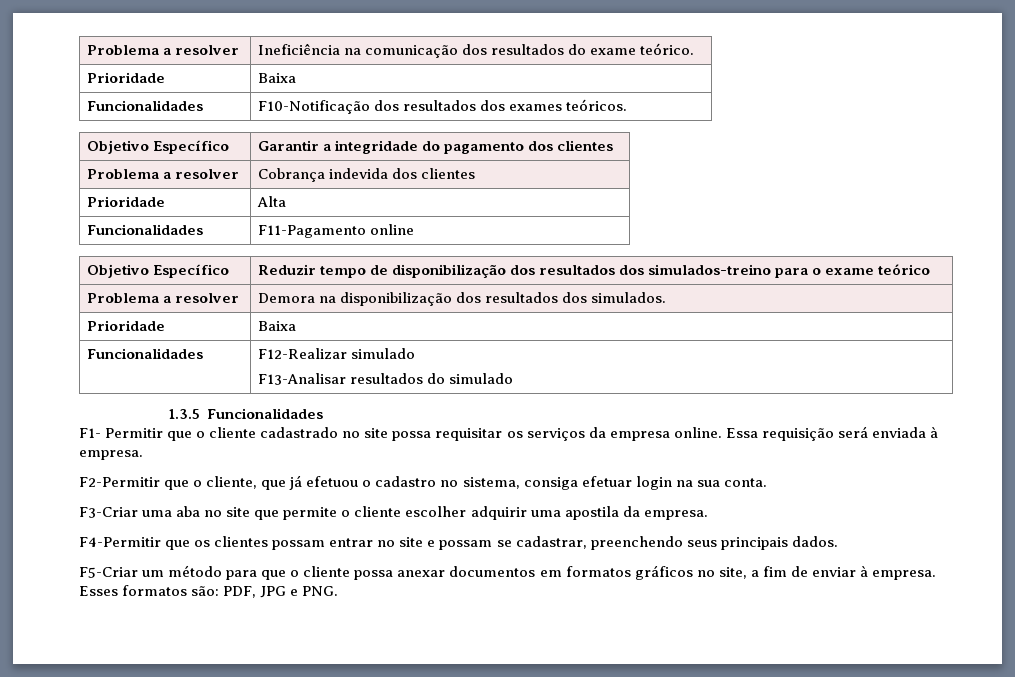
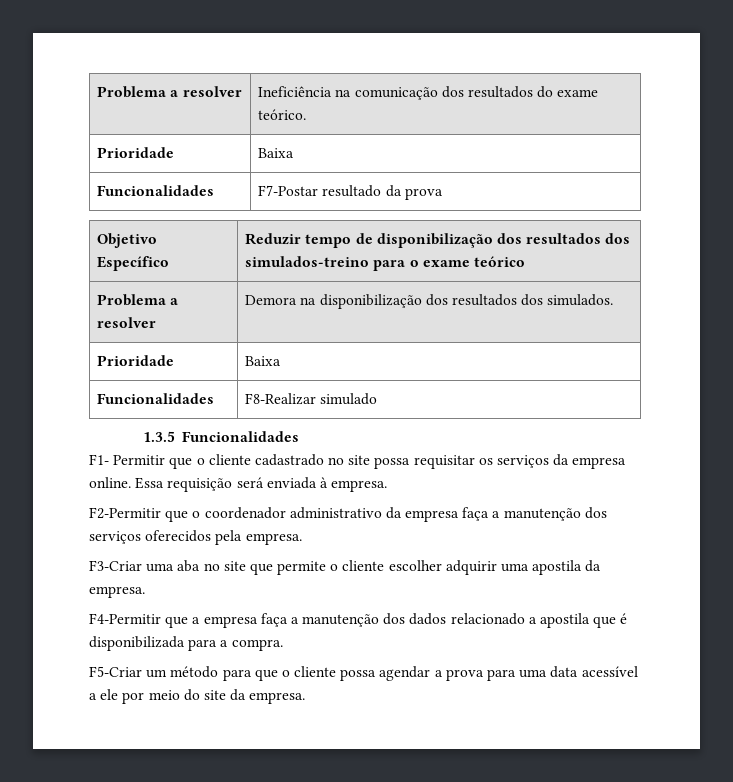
[257,99,628,114] [86,140,229,154] [257,140,614,154] [86,169,239,179] [257,168,475,182] [86,196,165,207] [256,196,286,207] [86,224,203,235] [257,224,414,238] F10-Notificação dos resultados dos exames teóricos. // Objetivo Específico | Garantir a integridade do pagamento dos clientes // Problema a resolver | Cobrança indevida dos clientes // Prioridade | Alta // Funcionalidades | F11-Pagamento online -> [258,185,443,200] F7-Postar resultado da prova
[257,348,415,359] [257,373,445,385] F12-Realizar simulado // F13-Analisar resultados do -> [245,393,317,405] F8-Realizar
[206,475,767,490] cliente, que já efetuou o cadastro no sistema, consiga efetuar login na sua conta. -> [204,507,607,522] [89,530,302,545] coordenador administrativo da empresa faça a manutenção dos serviços oferecidos pela empresa.
[194,536,838,550] os clientes possam entrar no site e possam se cadastrar, preenchendo seus principais dados. -> [192,613,628,628] [89,636,283,651] a empresa faça a manutenção dos dados relacionado a apostila que é disponibilizada para a compra.
[397,565,936,580] [79,585,339,598] anexar documentos em formatos gráficos no site, a fim de enviar à empresa. Esses formatos são: PDF, JPG e PNG. -> [379,666,638,681] [89,689,306,704] agendar a prova para uma data acessível a ele por meio do site da empresa.

